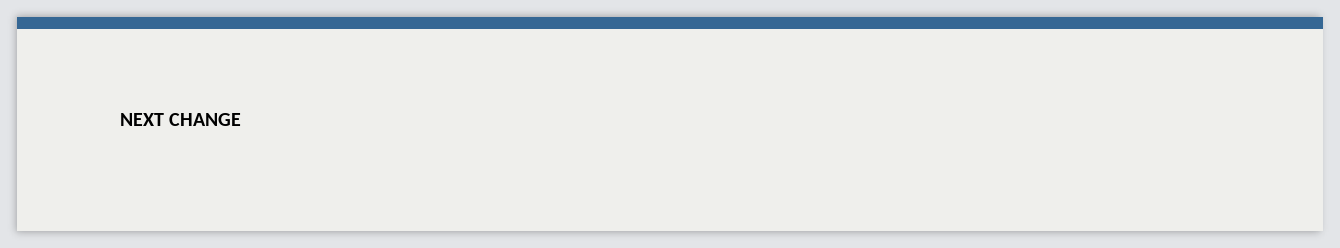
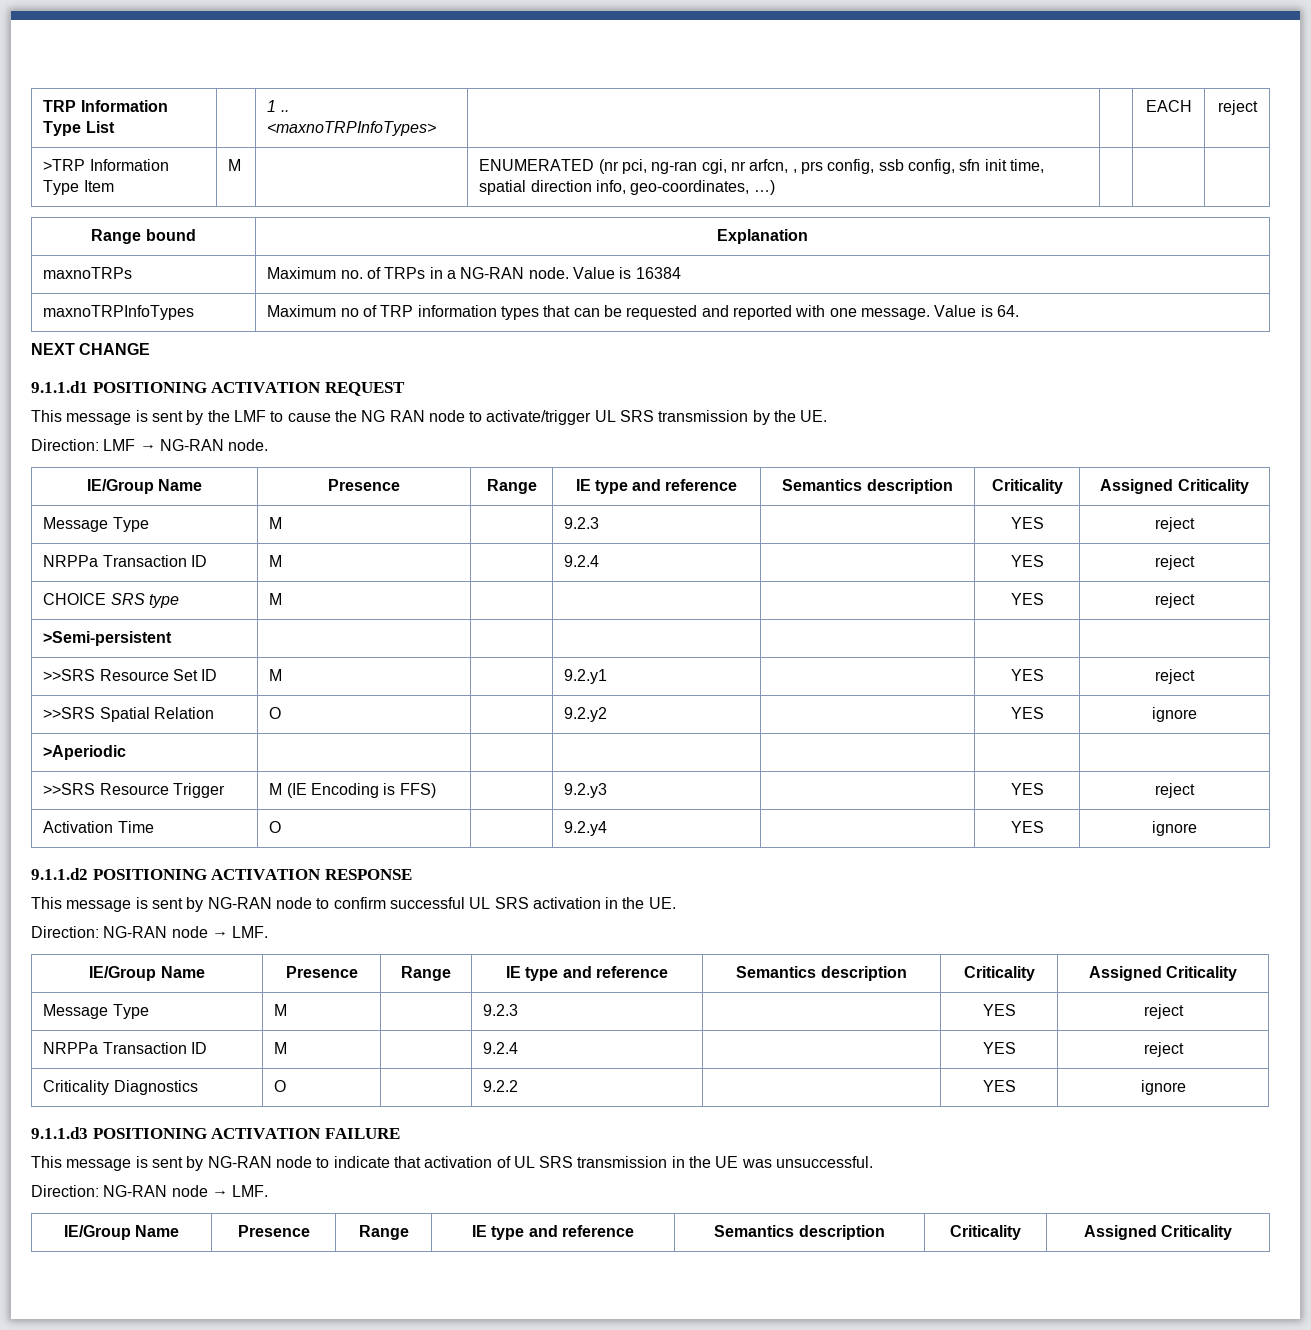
[120,113,242,126] NEXT CHANGE -> [43,100,168,112] [43,121,115,136] [267,100,289,112] [267,121,437,136] [1145,100,1192,112] [1217,100,1258,115] [43,159,169,171] [43,180,114,195] [228,159,242,171] [479,159,1044,174] [479,180,775,195] [91,229,196,244] [717,229,808,244] [43,267,133,279] [267,267,681,279] [43,305,195,320] [267,305,1019,320] [31,343,151,355] [31,381,405,396] [31,410,828,425] [31,439,269,451] [86,479,203,494] [328,479,400,491] [486,479,537,494] [575,479,738,494] [782,479,953,494] [991,479,1063,494] [1100,479,1249,494] [43,517,149,532] [269,517,283,529] [564,517,600,529] [1010,517,1044,529] [1155,517,1195,532] [43,555,208,567] [269,555,283,567] [564,555,600,567] [1010,555,1044,567] [1155,555,1195,570] [43,593,180,608] [269,593,283,605] [1010,593,1044,605] [1155,593,1195,608] [43,631,173,646] [43,669,218,681] [269,669,283,681] [564,669,608,684] [1010,669,1044,681] [1155,669,1195,684] [43,707,215,722] [269,707,282,719] [564,707,608,722] [1010,707,1044,719] [1152,707,1197,722] [43,745,127,760] [43,783,226,798] [269,783,436,798] [564,783,608,798] [1010,783,1044,795] [1155,783,1195,798] [43,821,154,833] [269,821,282,833] [564,821,608,836] [1010,821,1044,833] [1152,821,1197,836] [31,868,412,880] [31,897,676,912] [31,926,269,938] [89,966,205,981] [285,966,358,978] [401,966,451,981] [506,966,668,981] [736,966,907,981] [963,966,1035,981] [1088,966,1238,981] [43,1004,149,1019] [274,1004,288,1016] [483,1004,519,1016] [982,1004,1016,1016] [1143,1004,1184,1019] [43,1042,208,1054] [274,1042,288,1054] [483,1042,519,1054] [982,1042,1016,1054] [1143,1042,1184,1057] [43,1080,198,1095] [274,1080,287,1092] [483,1080,519,1092] [982,1080,1016,1092] [1140,1080,1186,1095] [31,1127,400,1139] [31,1156,874,1171] [31,1185,269,1197] [63,1225,180,1240] [237,1225,310,1237] [358,1225,409,1240] [472,1225,634,1240] [714,1225,885,1240] [950,1225,1021,1240] [1083,1225,1233,1240] TRP Information Type List | | 1 .. <maxnoTRPInfoTypes> | | | EACH | reject // >TRP Information Type Item | M | | ENUMERATED (nr pci, ng-ran cgi, nr arfcn, , prs config, ssb config, sfn init time, spatial direction info, geo-coordinates, …) | | | // Range bound | Explanation // maxnoTRPs | Maximum no. of TRPs in a NG-RAN node. Value is 16384 // maxnoTRPInfoTypes | Maximum no of TRP information types that can be requested and reported with one message. Value is 64. // NEXT CHANGE // 9.1.1.d1 POSITIONING ACTIVATION REQUEST // This message is sent by the LMF to cause the NG RAN node to activate/trigger UL SRS transmission by the UE. // Direction: LMF → NG-RAN node. // IE/Group Name | Presence | Range | IE type and reference | Semantics description | Criticality | Assigned Criticality // Message Type | M | | 9.2.3 | | YES | reject // NRPPa Transaction ID | M | | 9.2.4 | | YES | reject // CHOICE SRS type | M | | | | YES | reject // >Semi-persistent | | | | | | // >>SRS Resource Set ID | M | | 9.2.y1 | | YES | reject // >>SRS Spatial Relation | O | | 9.2.y2 | | YES | ignore // >Aperiodic | | | | | | // >>SRS Resource Trigger | M (IE Encoding is FFS) | | 9.2.y3 | | YES | reject // Activation Time | O | | 9.2.y4 | | YES | ignore // 9.1.1.d2 POSITIONING ACTIVATION RESPONSE // This message is sent by NG-RAN node to confirm successful UL SRS activation in the UE. // Direction: NG-RAN node → LMF. // IE/Group Name | Presence | Range | IE type and reference | Semantics description | Criticality | Assigned Criticality // Message Type | M | | 9.2.3 | | YES | reject // NRPPa Transaction ID | M | | 9.2.4 | | YES | reject // Criticality Diagnostics | O | | 9.2.2 | | YES | ignore // 9.1.1.d3 POSITIONING ACTIVATION FAILURE // This message is sent by NG-RAN node to indicate that activation of UL SRS transmission in the UE was unsuccessful. // Direction: NG-RAN node → LMF. // IE/Group Name | Presence | Range | IE type and reference | Semantics description | Criticality | Assigned Criticality

